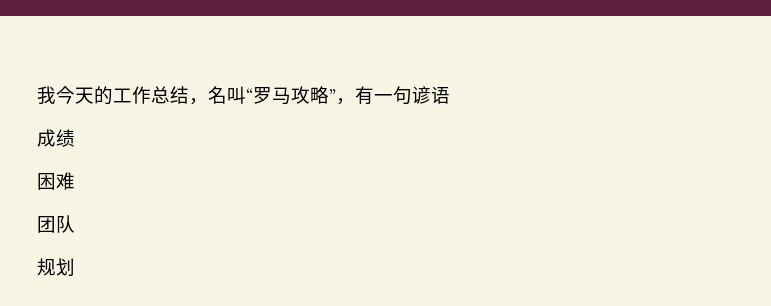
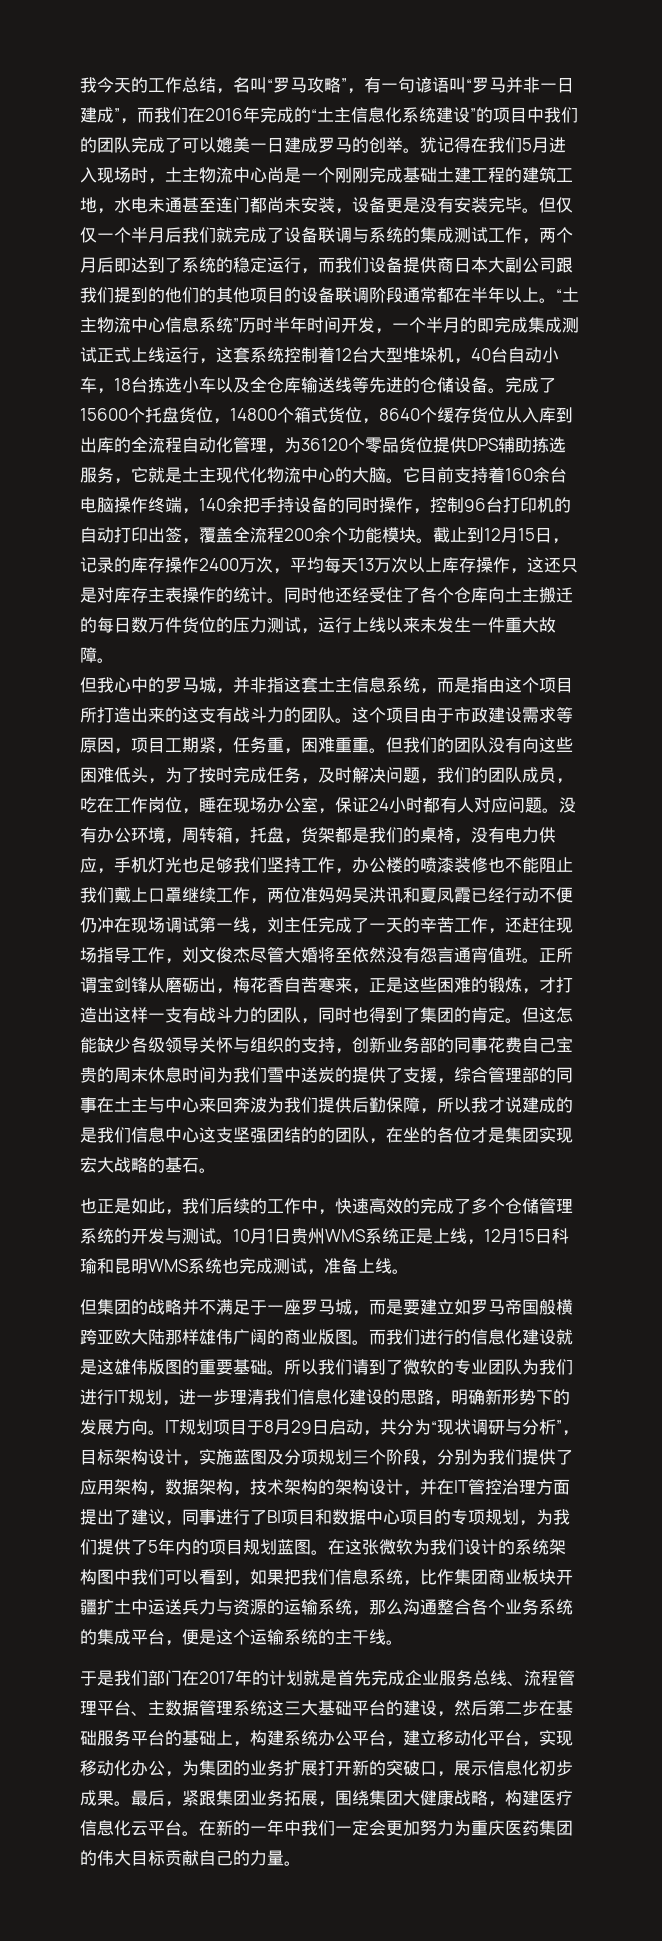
[37,129,75,147] [37,172,75,190] [37,215,75,233] [37,258,75,276] // 成绩 // 困难 // 团队 // 规划 -> [449,77,574,93] [80,106,578,124] [80,137,566,153] [80,167,573,184] [80,197,573,214] [80,227,573,244] [80,257,573,274] [80,286,579,303] [80,316,579,334] [80,347,559,364] [80,377,556,394] [80,407,573,424] [80,437,566,454] [80,467,567,484] [80,497,571,514] [80,527,569,544] [80,557,578,574] [80,587,573,603] [80,617,556,634] [80,647,114,663] [80,677,573,694] [80,707,573,723] [80,737,573,754] [80,767,573,784] [80,797,576,814] [80,827,556,844] [80,857,573,874] [80,887,573,904] [80,917,573,934] [80,947,573,964] [80,977,573,994] [80,1007,573,1024] [80,1037,573,1054] [80,1067,573,1084] [80,1097,573,1114] [80,1127,573,1144] [80,1157,216,1173] [80,1198,573,1215] [80,1228,569,1245] [80,1258,409,1275] [80,1299,573,1316] [80,1329,573,1345] [80,1359,573,1375] [80,1389,570,1406] [80,1419,579,1436] [80,1449,573,1466] [80,1479,570,1496] [80,1509,570,1526] [80,1538,566,1555] [80,1569,573,1586] [80,1599,573,1616] [80,1629,403,1646] [80,1669,575,1686] [80,1700,573,1717] [80,1730,573,1747] [80,1760,573,1777] [80,1790,573,1807] [80,1819,573,1836] [80,1850,301,1866] 叫“罗马并非一日建成”，而我们在2016年完成的“土主信息化系统建设”的项目中我们的团队完成了可以媲美一日建成罗马的创举。犹记得在我们5月进入现场时，土主物流中心尚是一个刚刚完成基础土建工程的建筑工地，水电未通甚至连门都尚未安装，设备更是没有安装完毕。但仅仅一个半月后我们就完成了设备联调与系统的集成测试工作，两个月后即达到了系统的稳定运行，而我们设备提供商日本大副公司跟我们提到的他们的其他项目的设备联调阶段通常都在半年以上。“土主物流中心信息系统”历时半年时间开发，一个半月的即完成集成测试正式上线运行，这套系统控制着12台大型堆垛机，40台自动小车，18台拣选小车以及全仓库输送线等先进的仓储设备。完成了15600个托盘货位，14800个箱式货位，8640个缓存货位从入库到出库的全流程自动化管理，为36120个零品货位提供DPS辅助拣选服务，它就是土主现代化物流中心的大脑。它目前支持着160余台电脑操作终端，140余把手持设备的同时操作，控制96台打印机的自动打印出签，覆盖全流程200余个功能模块。截止到12月15日，记录的库存操作2400万次，平均每天13万次以上库存操作，这还只是对库存主表操作的统计。同时他还经受住了各个仓库向土主搬迁的每日数万件货位的压力测试，运行上线以来未发生一件重大故障。 // 但我心中的罗马城，并非指这套土主信息系统，而是指由这个项目所打造出来的这支有战斗力的团队。这个项目由于市政建设需求等原因，项目工期紧，任务重，困难重重。但我们的团队没有向这些困难低头，为了按时完成任务，及时解决问题，我们的团队成员，吃在工作岗位，睡在现场办公室，保证24小时都有人对应问题。没有办公环境，周转箱，托盘，货架都是我们的桌椅，没有电力供应，手机灯光也足够我们坚持工作，办公楼的喷漆装修也不能阻止我们戴上口罩继续工作，两位准妈妈吴洪讯和夏凤霞已经行动不便仍冲在现场调试第一线，刘主任完成了一天的辛苦工作，还赶往现场指导工作，刘文俊杰尽管大婚将至依然没有怨言通宵值班。正所谓宝剑锋从磨砺出，梅花香自苦寒来，正是这些困难的锻炼，才打造出这样一支有战斗力的团队，同时也得到了集团的肯定。但这怎能缺少各级领导关怀与组织的支持，创新业务部的同事花费自己宝贵的周末休息时间为我们雪中送炭的提供了支援，综合管理部的同事在土主与中心来回奔波为我们提供后勤保障，所以我才说建成的是我们信息中心这支坚强团结的的团队，在坐的各位才是集团实现宏大战略的基石。 // 也正是如此，我们后续的工作中，快速高效的完成了多个仓储管理系统的开发与测试。10月1日贵州WMS系统正是上线，12月15日科瑜和昆明WMS系统也完成测试，准备上线。 // 但集团的战略并不满足于一座罗马城，而是要建立如罗马帝国般横跨亚欧大陆那样雄伟广阔的商业版图。而我们进行的信息化建设就是这雄伟版图的重要基础。所以我们请到了微软的专业团队为我们进行IT规划，进一步理清我们信息化建设的思路，明确新形势下的发展方向。IT规划项目于8月29日启动，共分为“现状调研与分析”，目标架构设计，实施蓝图及分项规划三个阶段，分别为我们提供了应用架构，数据架构，技术架构的架构设计，并在IT管控治理方面提出了建议，同事进行了BI项目和数据中心项目的专项规划，为我们提供了5年内的项目规划蓝图。在这张微软为我们设计的系统架构图中我们可以看到，如果把我们信息系统，比作集团商业板块开疆扩土中运送兵力与资源的运输系统，那么沟通整合各个业务系统的集成平台，便是这个运输系统的主干线。 // 于是我们部门在2017年的计划就是首先完成企业服务总线、流程管理平台、主数据管理系统这三大基础平台的建设，然后第二步在基础服务平台的基础上，构建系统办公平台，建立移动化平台，实现移动化办公，为集团的业务扩展打开新的突破口，展示信息化初步成果。最后，紧跟集团业务拓展，围绕集团大健康战略，构建医疗信息化云平台。在新的一年中我们一定会更加努力为重庆医药集团的伟大目标贡献自己的力量。

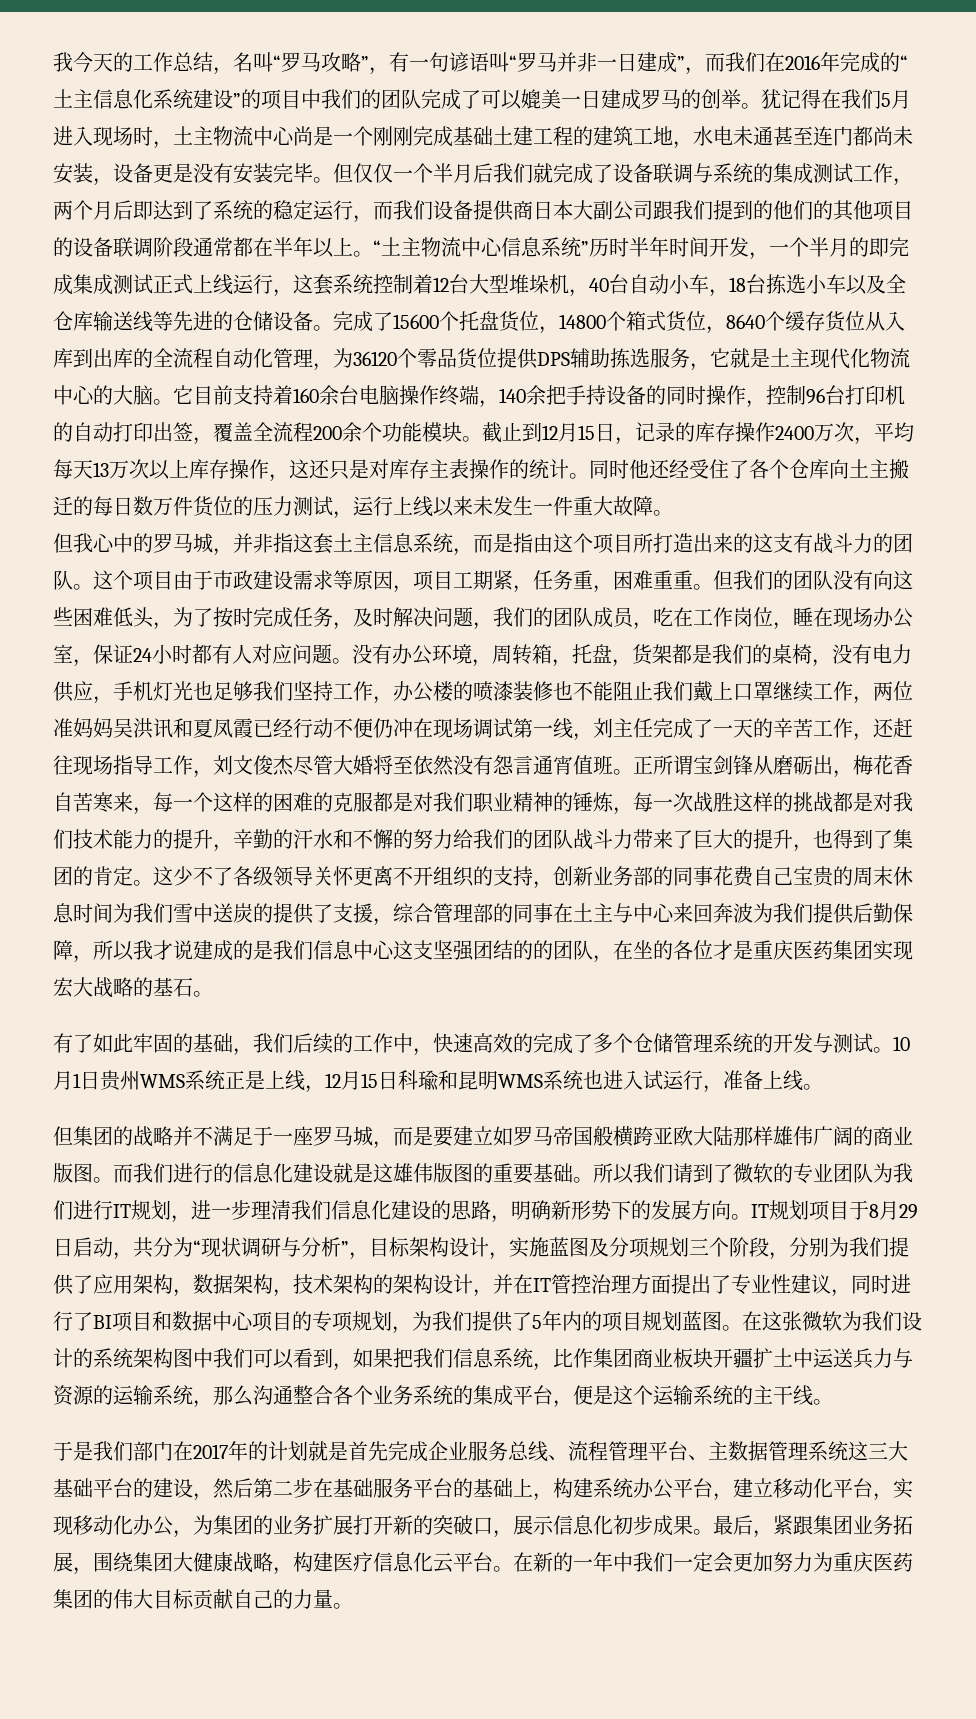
[369,977,573,994] [80,1007,352,1024] 正是这些困难的锻炼，才打造出这样一支有战斗力的团队，同时 -> [153,792,913,815] [53,829,813,852] 每一个这样的困难的克服都是对我们职业精神的锤炼，每一次战胜这样的挑战都是对我们技术能力的提升，辛勤的汗水和不懈的努力给我们的团队战斗力带来了巨大的提升，
[522,1007,573,1023] [80,1037,131,1053] 但这怎能缺少 -> [153,866,233,886] 这少不了
[233,1037,250,1053] 与 -> [353,866,433,886] 更离不开
(505, 1135) none -> [753,940,833,960] 重庆医药
[80,1198,165,1214] 也正是如此 -> [53,1033,233,1053] 有了如此牢固的基础
[239,1258,307,1274] 完成测试 -> [603,1070,703,1090] 进入试运行
(131, 1517) none -> [731,1274,791,1295] 专业性
[199,1509,216,1525] 事 -> [871,1274,891,1294] 时

